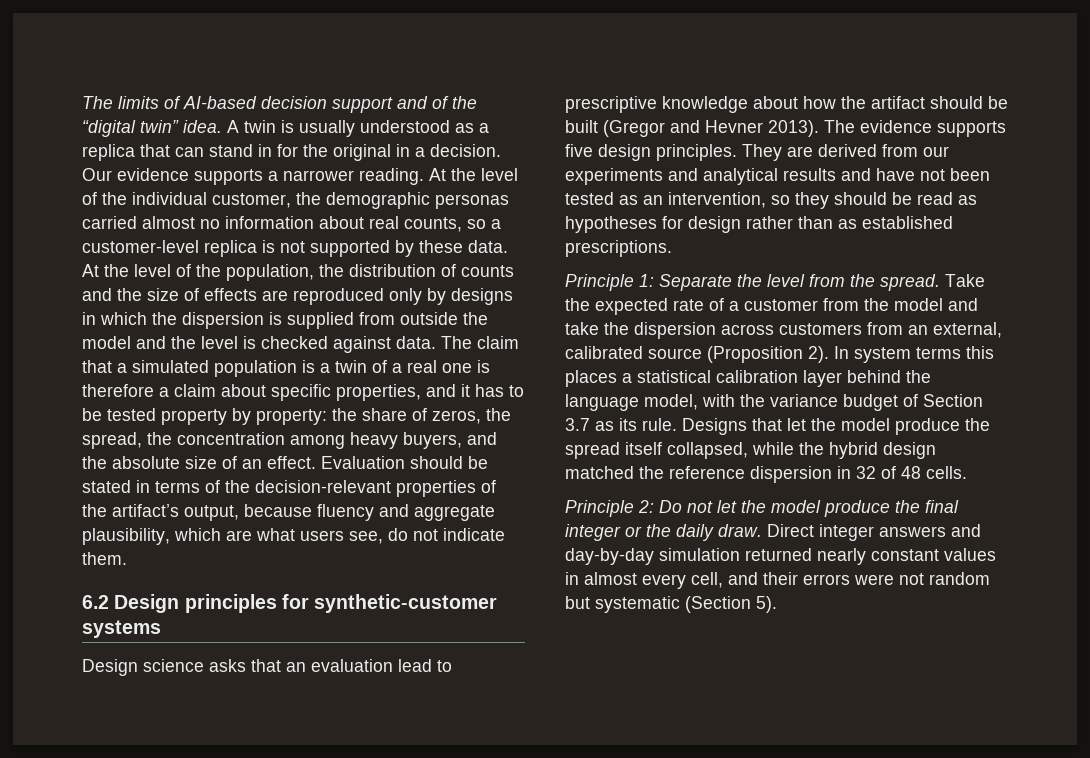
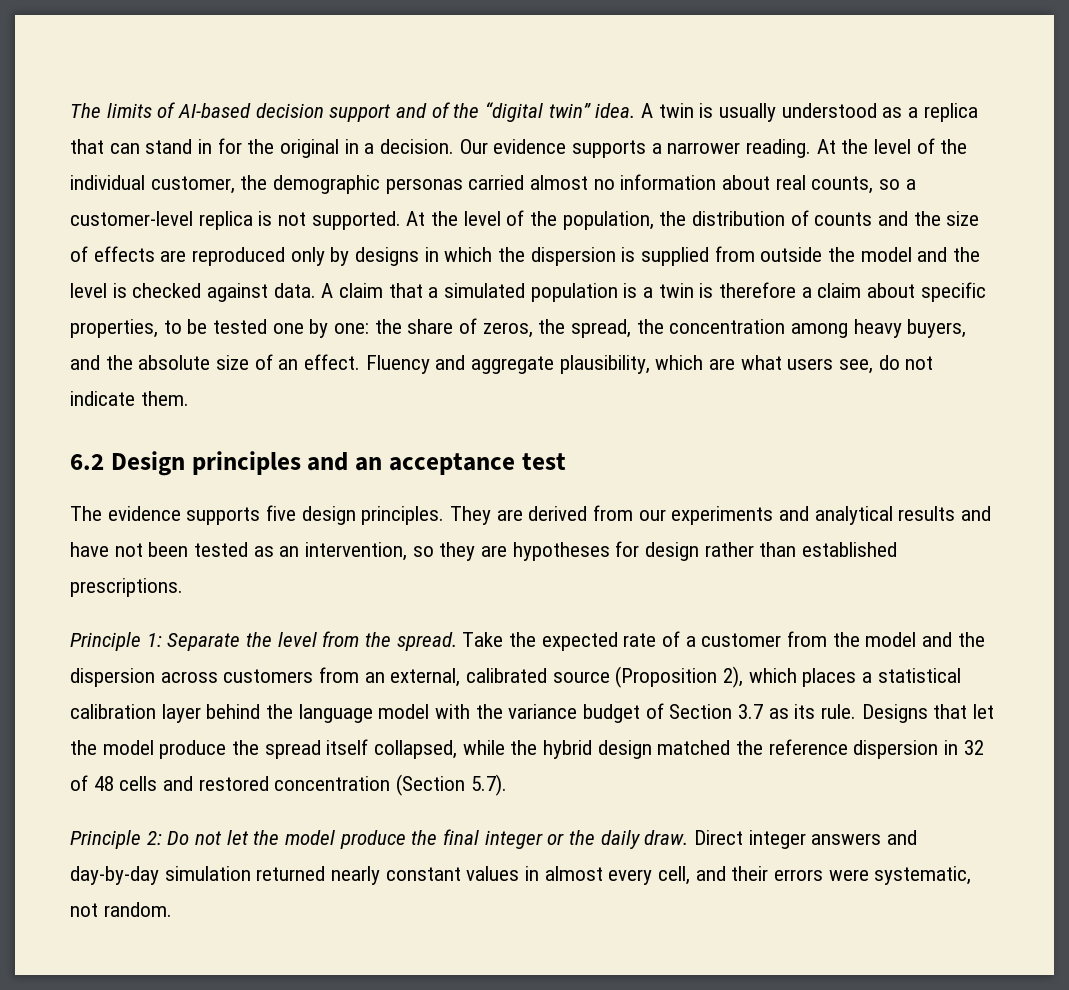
[310,240,508,257] supported by these data. -> [311,211,401,230] supported.
[441,336,472,349] The -> [321,283,334,298] A
[372,360,472,373] of a real one -> (694, 290) none
[426,384,524,397] [82,408,327,425] and it has to be tested property by property: -> [163,319,370,338] to be tested one by one:
[321,456,488,469] [82,480,496,497] [82,504,374,521] Evaluation should be stated in terms of the decision-relevant properties of the artifact’s output, because fluency -> [365,355,430,374] Fluency
[281,594,498,613] [82,620,161,638] [82,659,452,676] [565,96,1008,113] [565,120,819,137] for synthetic-customer systems // Design science asks that an evaluation lead to prescriptive knowledge about how the artifact should be built (Gregor and Hevner 2013). -> [307,452,566,475] and an acceptance test //
[834,192,977,205] should be read as -> [481,545,508,557] are
[838,219,857,229] as -> (797, 549) none
[565,322,599,335] take -> (953, 639) none
[808,346,994,363] 2). In system terms this -> [723,666,797,688] 2), which
[644,394,698,410] model, -> [378,704,430,719] model
[926,466,967,479] cells. -> [119,774,507,796] cells and restored concentration (Section 5.7).
[899,572,990,585] [565,596,777,613] not random but systematic (Section 5). -> [874,866,972,885] [70,902,172,917] systematic, not random.

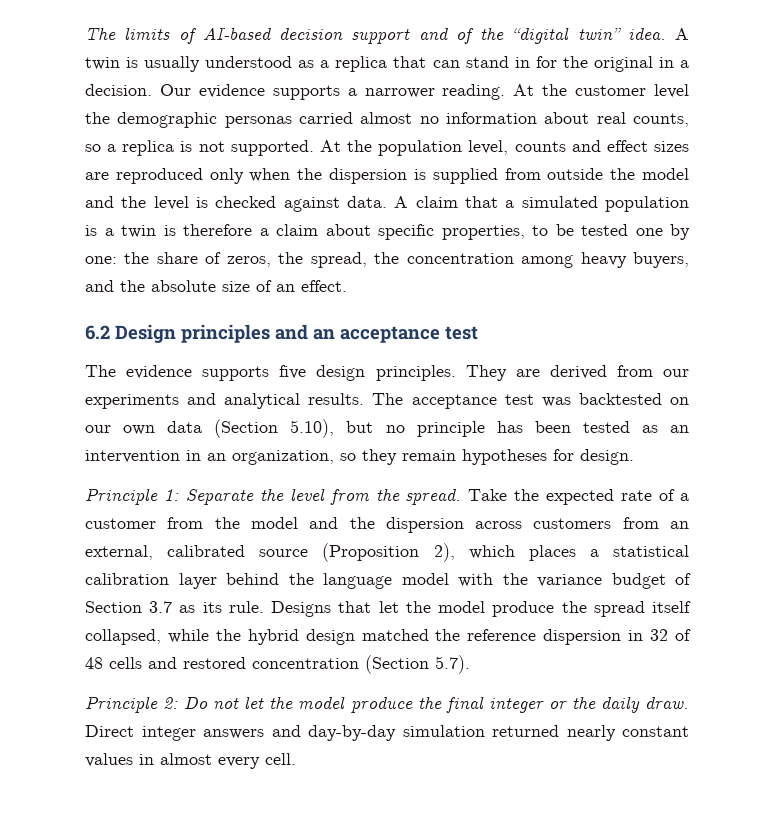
[874,138,968,154] [70,175,235,194] level of the individual customer, -> [575,84,689,98] customer level
[70,211,193,226] customer-level -> (117, 148) none
[463,210,980,230] [70,246,493,266] level of the population, the distribution of counts and the size of effects are reproduced only by designs in which -> [378,140,689,156] [85,168,291,184] population level, counts and effect sizes are reproduced only when
[365,355,934,374] [70,391,189,406] Fluency and aggregate plausibility, which are what users see, do not indicate them. -> (347, 286) none
[898,506,992,521] [70,542,408,561] results and have not been tested as an intervention, -> [308,393,689,409] [85,419,689,438] [85,450,334,465] results. The acceptance test was backtested on our own data (Section 5.10), but no principle has been tested as an intervention in an organization,
[481,545,508,557] are -> [402,450,456,461] remain
[645,542,898,561] [70,578,183,597] design rather than established prescriptions. -> [580,449,634,465] design.
[658,866,972,885] [70,902,172,917] cell, and their errors were systematic, not random. -> [265,753,296,765] cell.

